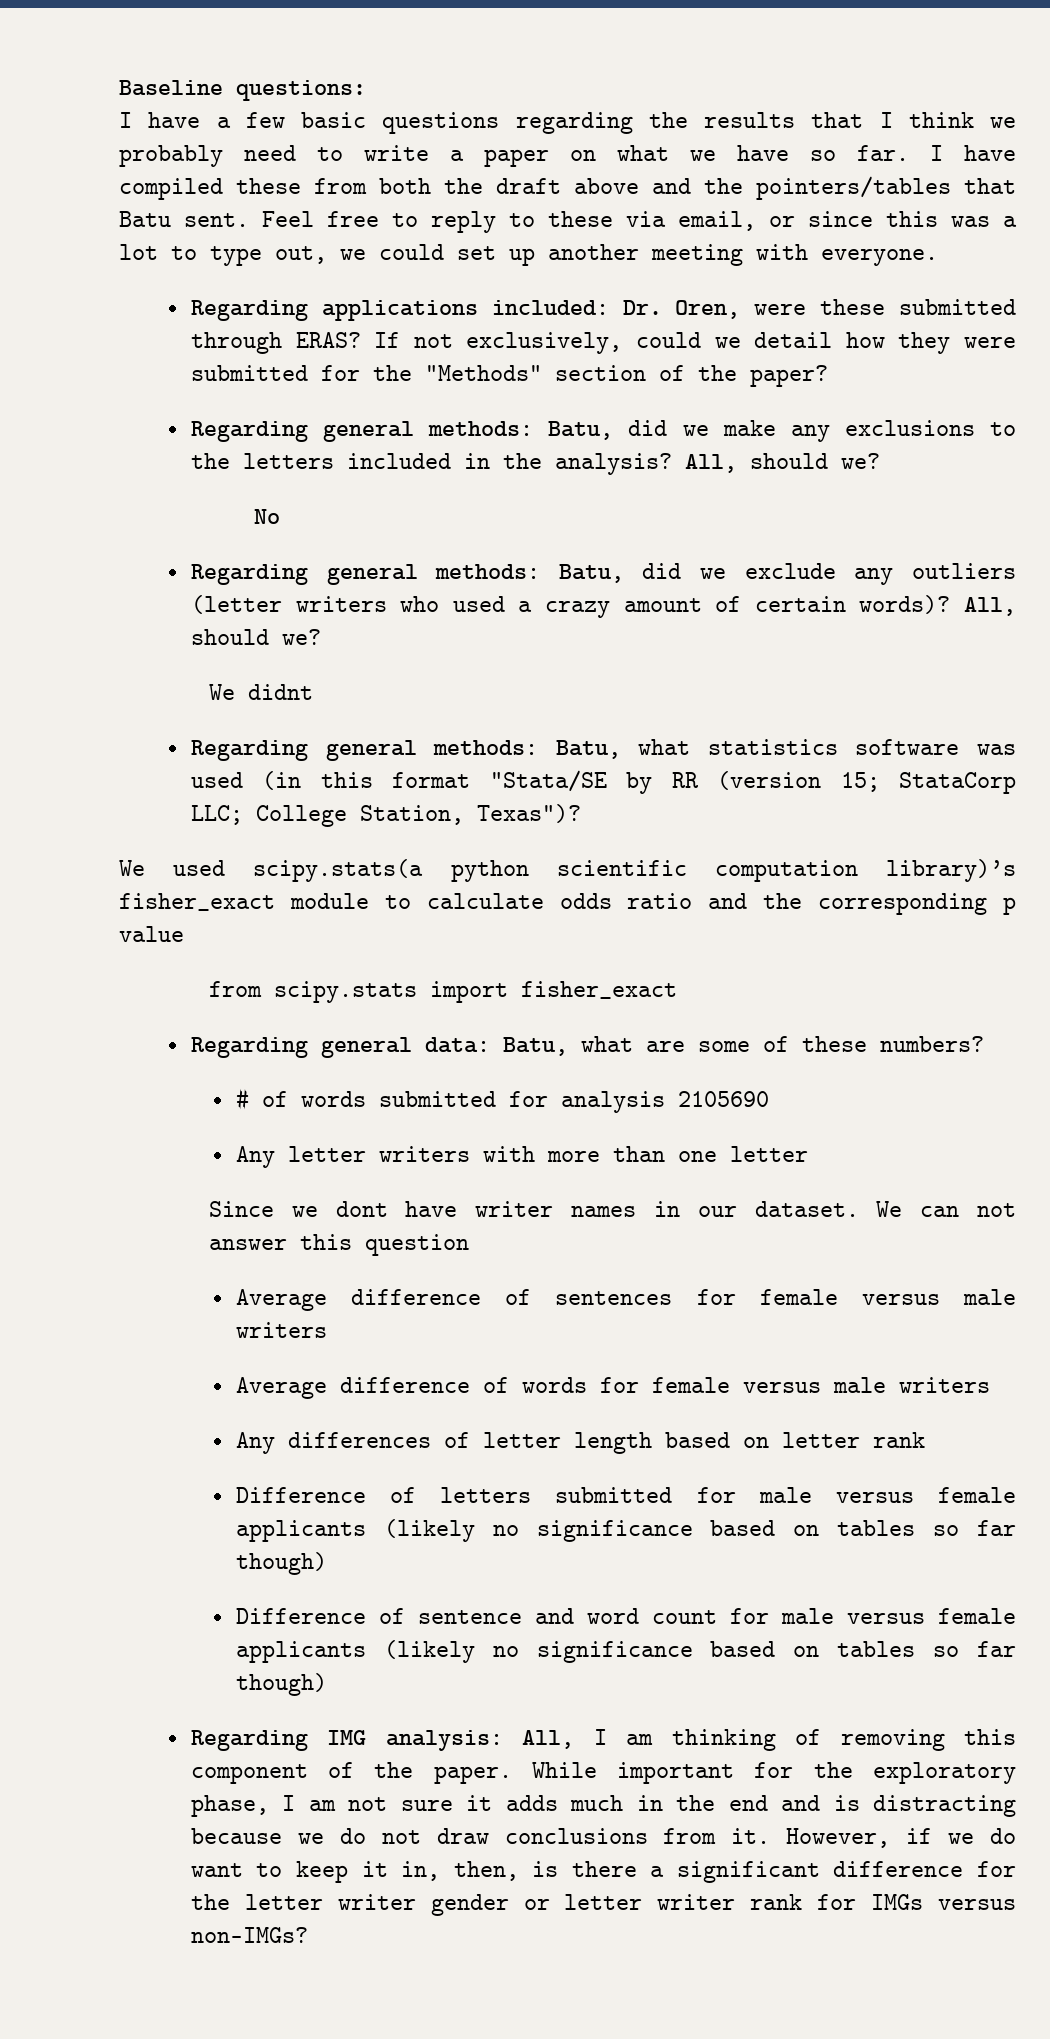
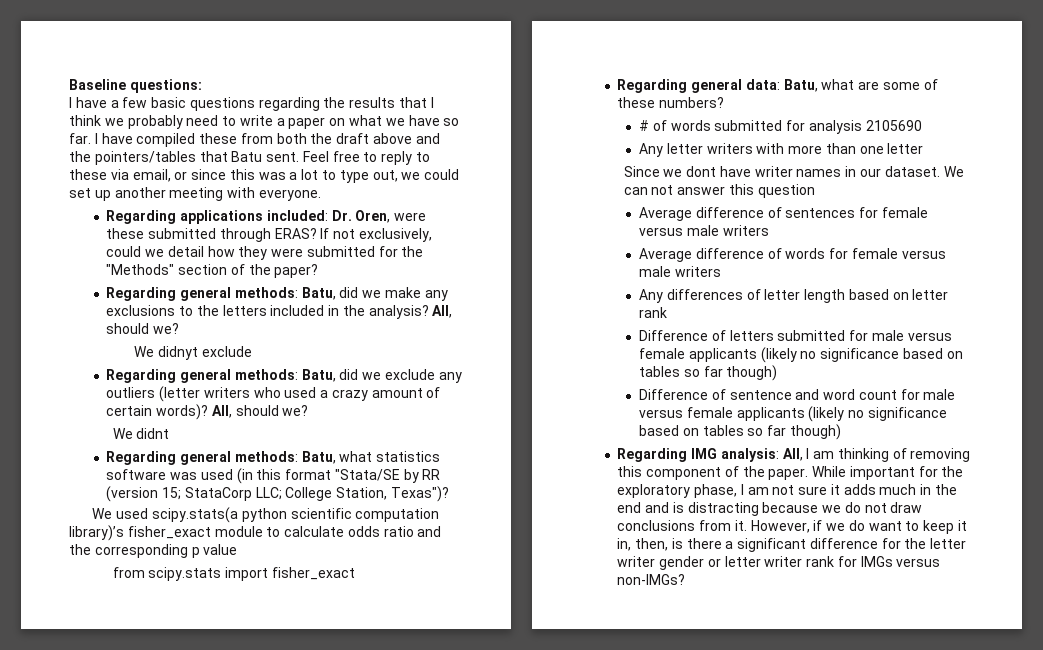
[253,509,280,524] No -> [134,346,252,360] We didnyt exclude

